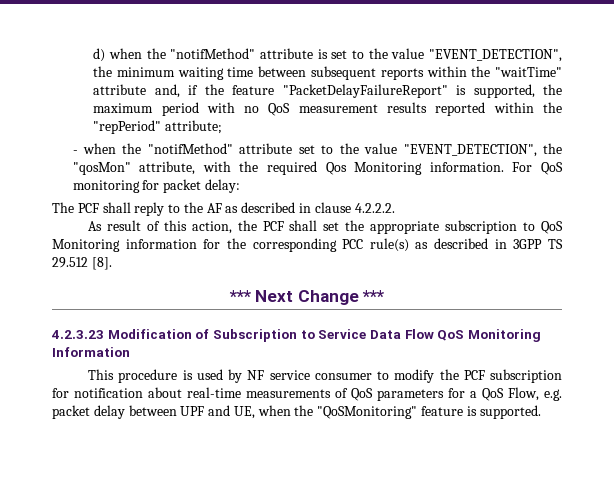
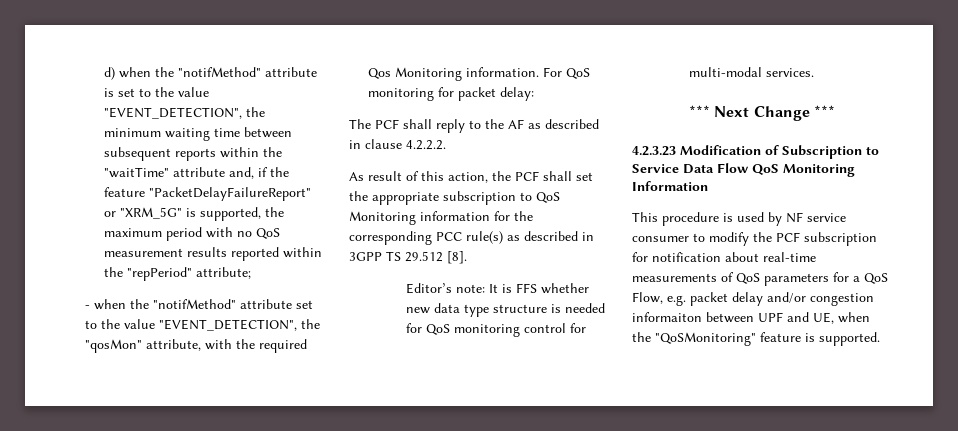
(448, 91) none -> [104,207,183,219] or "XRM_5G"
(112, 263) none -> [406,283,590,294] [406,303,606,317] [406,323,587,337] [689,67,815,77] // Editor’s note: It is FFS whether new data type structure is needed for QoS monitoring control for multi-modal services.
(125, 412) none -> [767,292,874,306] [632,312,702,322] and/or congestion informaiton

